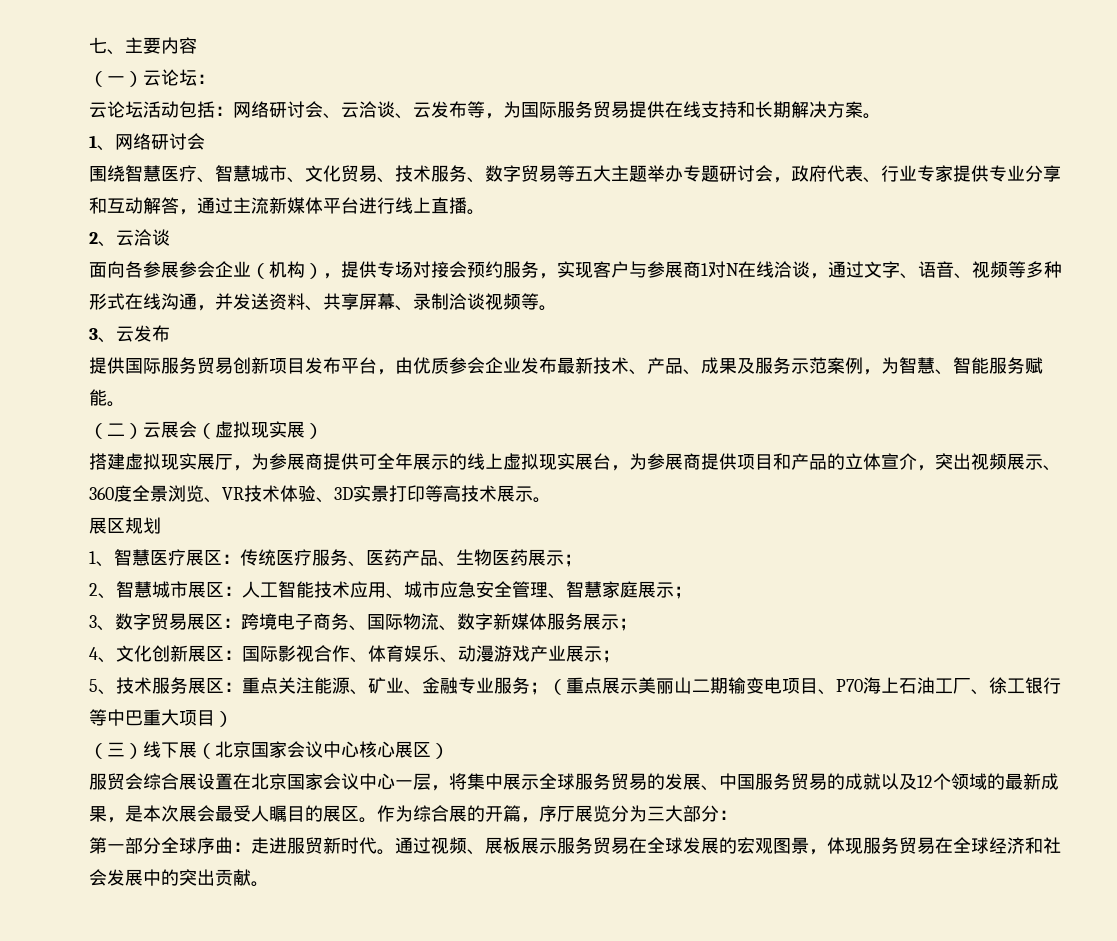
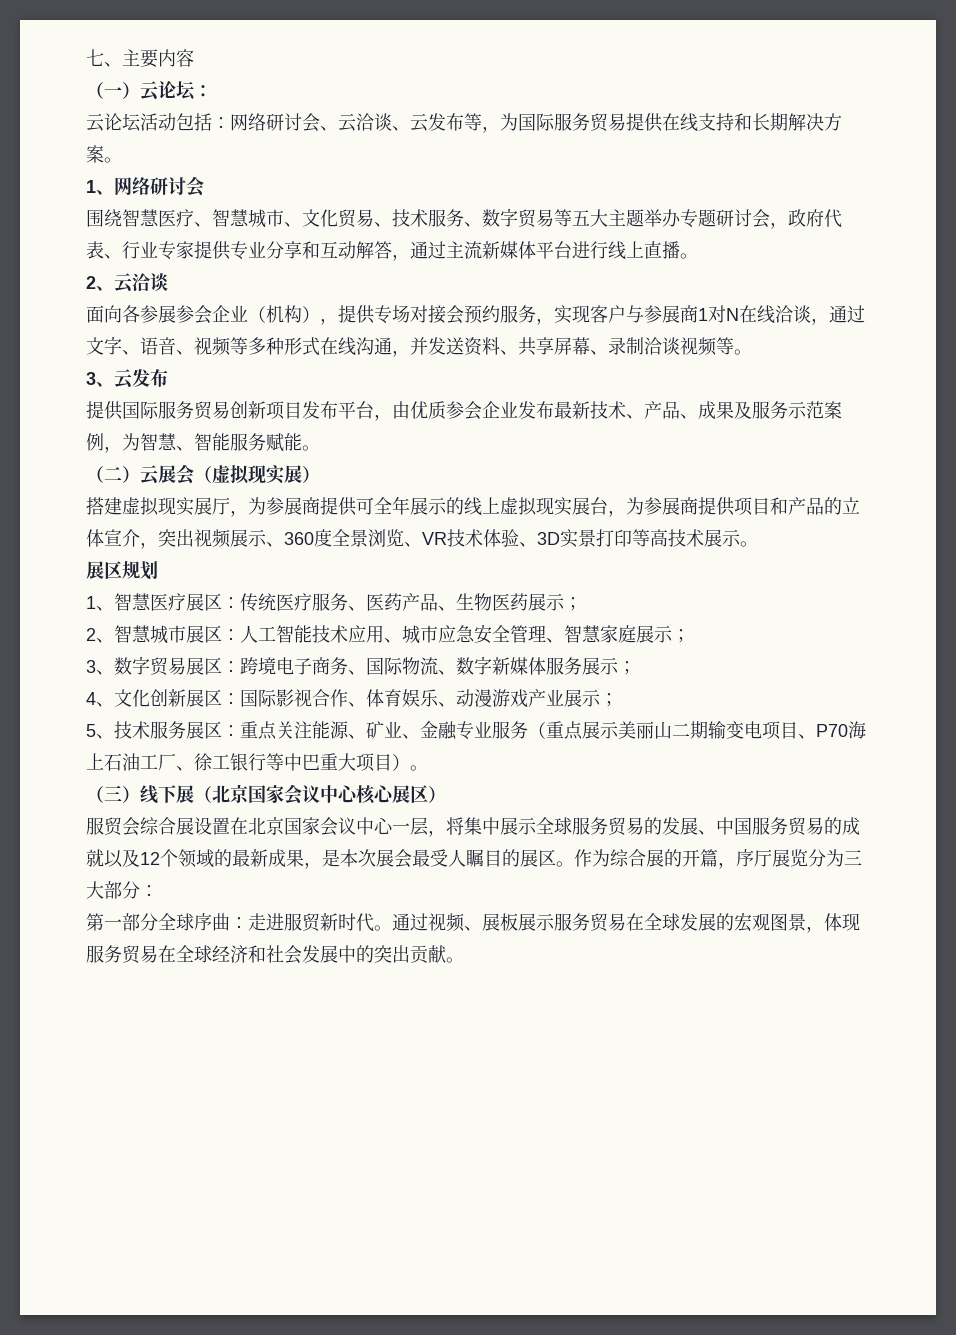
[530,682,548,695] ； -> (528, 730) none
(233, 719) none -> [410,765,428,771] 。

